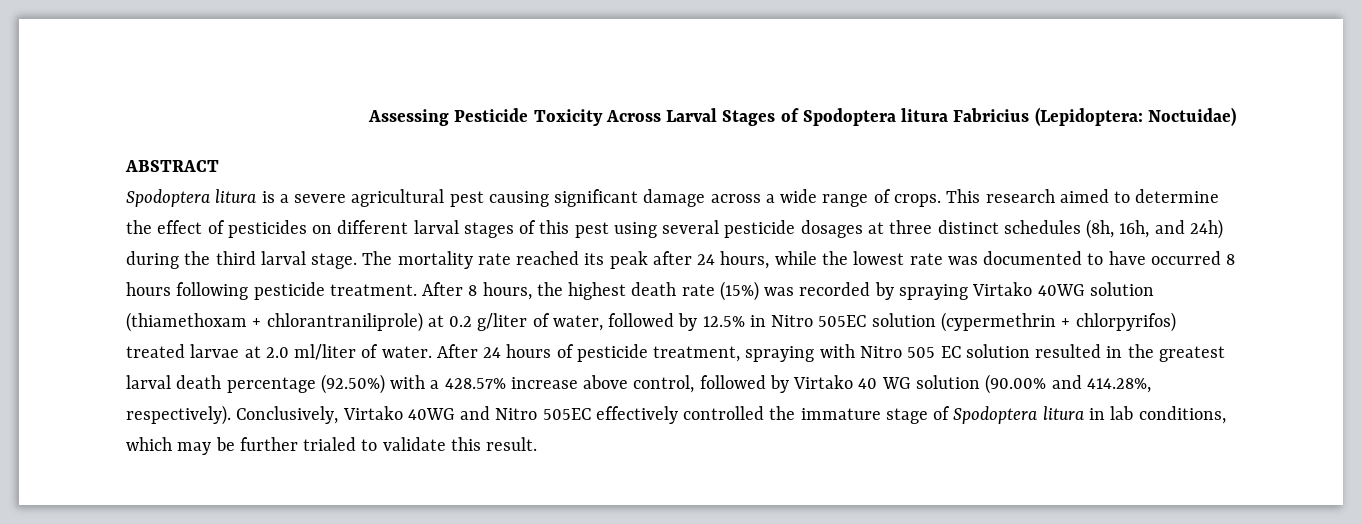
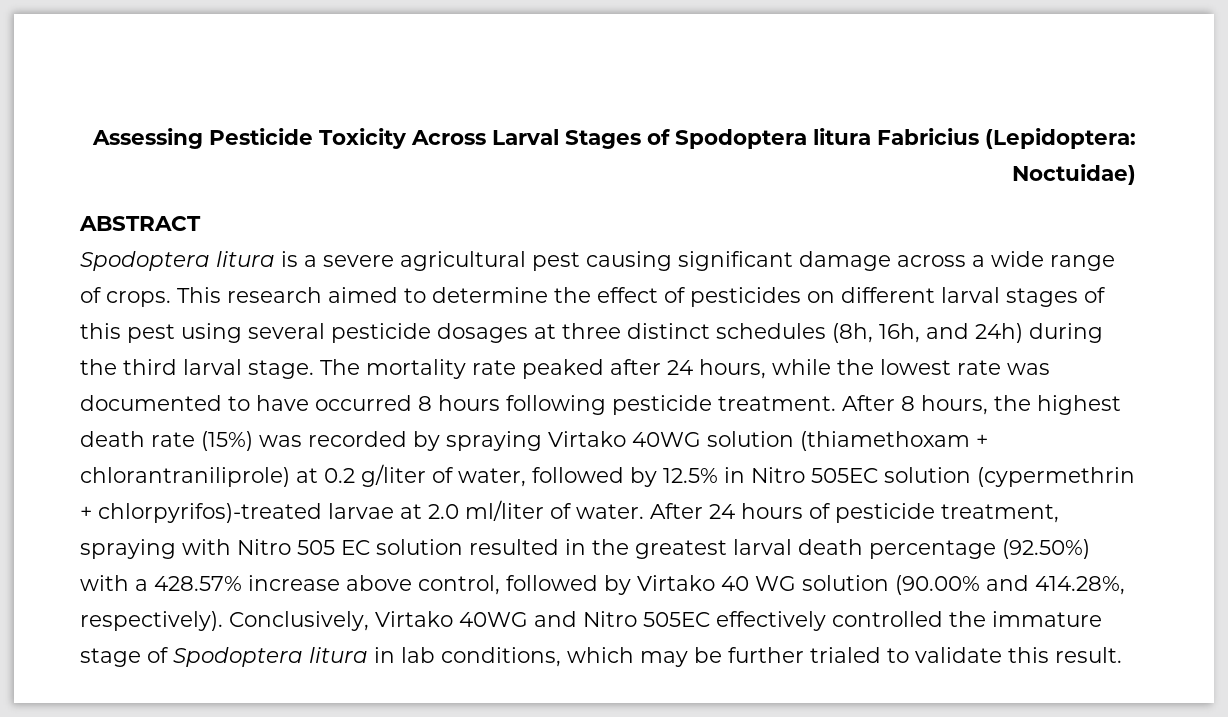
[516,251,648,269] reached its peak -> [522,359,604,379] peaked
[1075,312,1176,332] [126,344,185,358] chlorpyrifos) treated -> [98,503,322,523] chlorpyrifos)-treated

